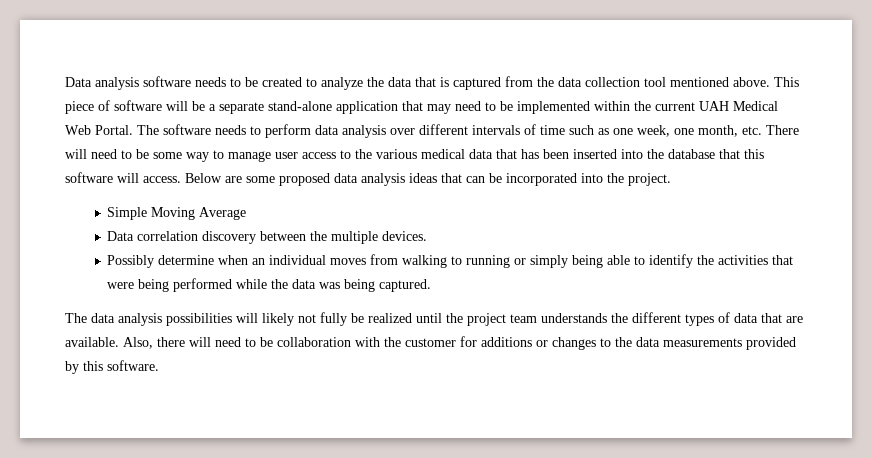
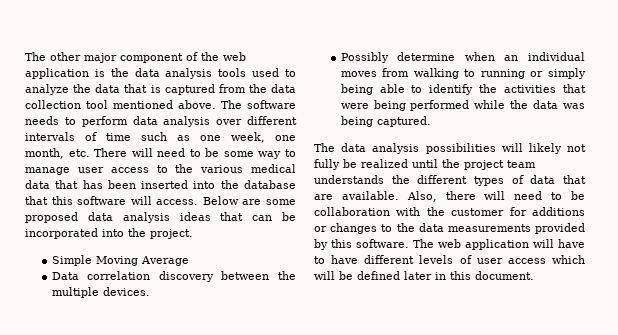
[65,76,302,90] Data analysis software needs to be created -> [25,52,246,63] [25,68,280,79] The other major component of the web application is the data analysis tools used
[774,77,799,87] [65,100,778,114] [65,125,133,135] This piece of software will be a separate stand-alone application that may need to be implemented within the current UAH Medical Web Portal. -> (216, 104) none
(159, 365) none -> [413,239,585,250] [314,255,585,264] [314,271,534,280] The web application will have to have different levels of user access which will be defined later in this document.

